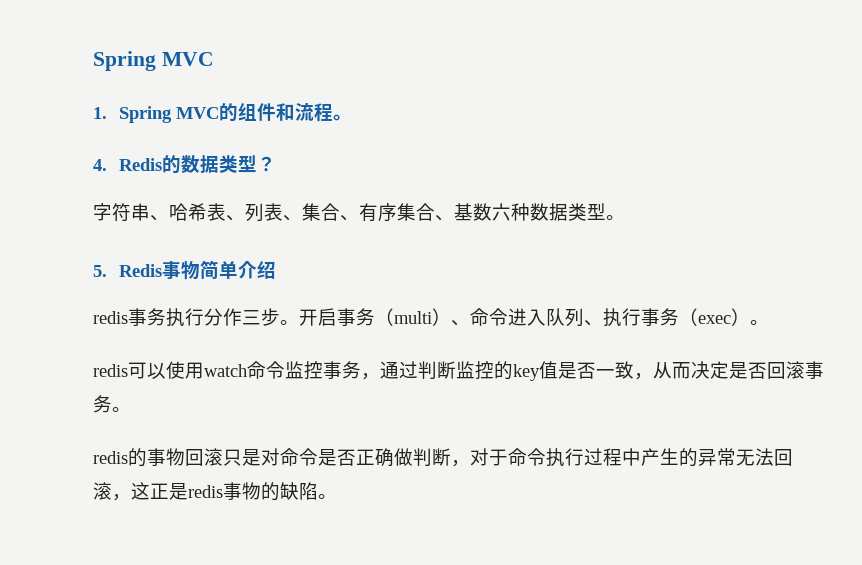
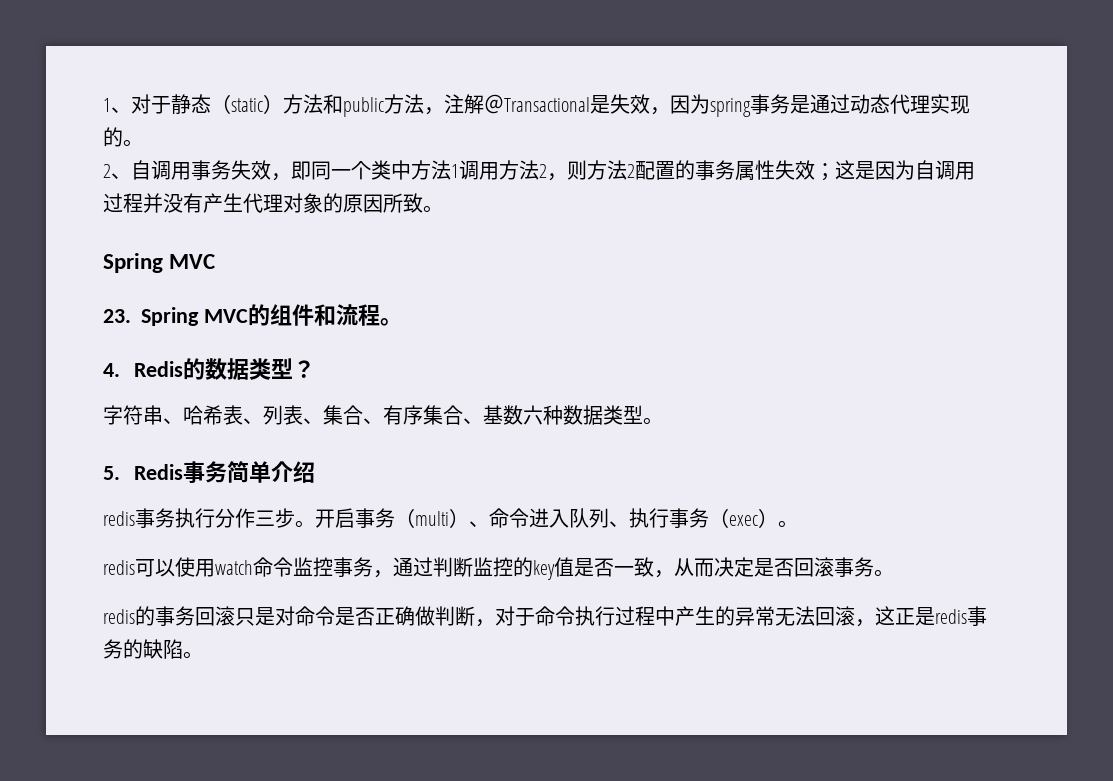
(93, 61) none -> [103,94,970,117] [103,127,143,147] [103,160,975,181] [103,193,443,213] 1、对于静态（static）方法和public方法，注解＠Transactional是失效，因为spring事务是通过动态代理实现的。 // 2、自调用事务失效，即同一个类中方法1调用方法2，则方法2配置的事务属性失效；这是因为自调用过程并没有产生代理对象的原因所致。 //
[93,107,107,119] 1. -> [103,309,131,323] 23.
[180,261,200,280] 物 -> [205,461,228,483] 务
[166,448,185,466] 物 -> [175,606,195,626] 务
[242,482,261,500] 物 -> [103,639,123,659] 务

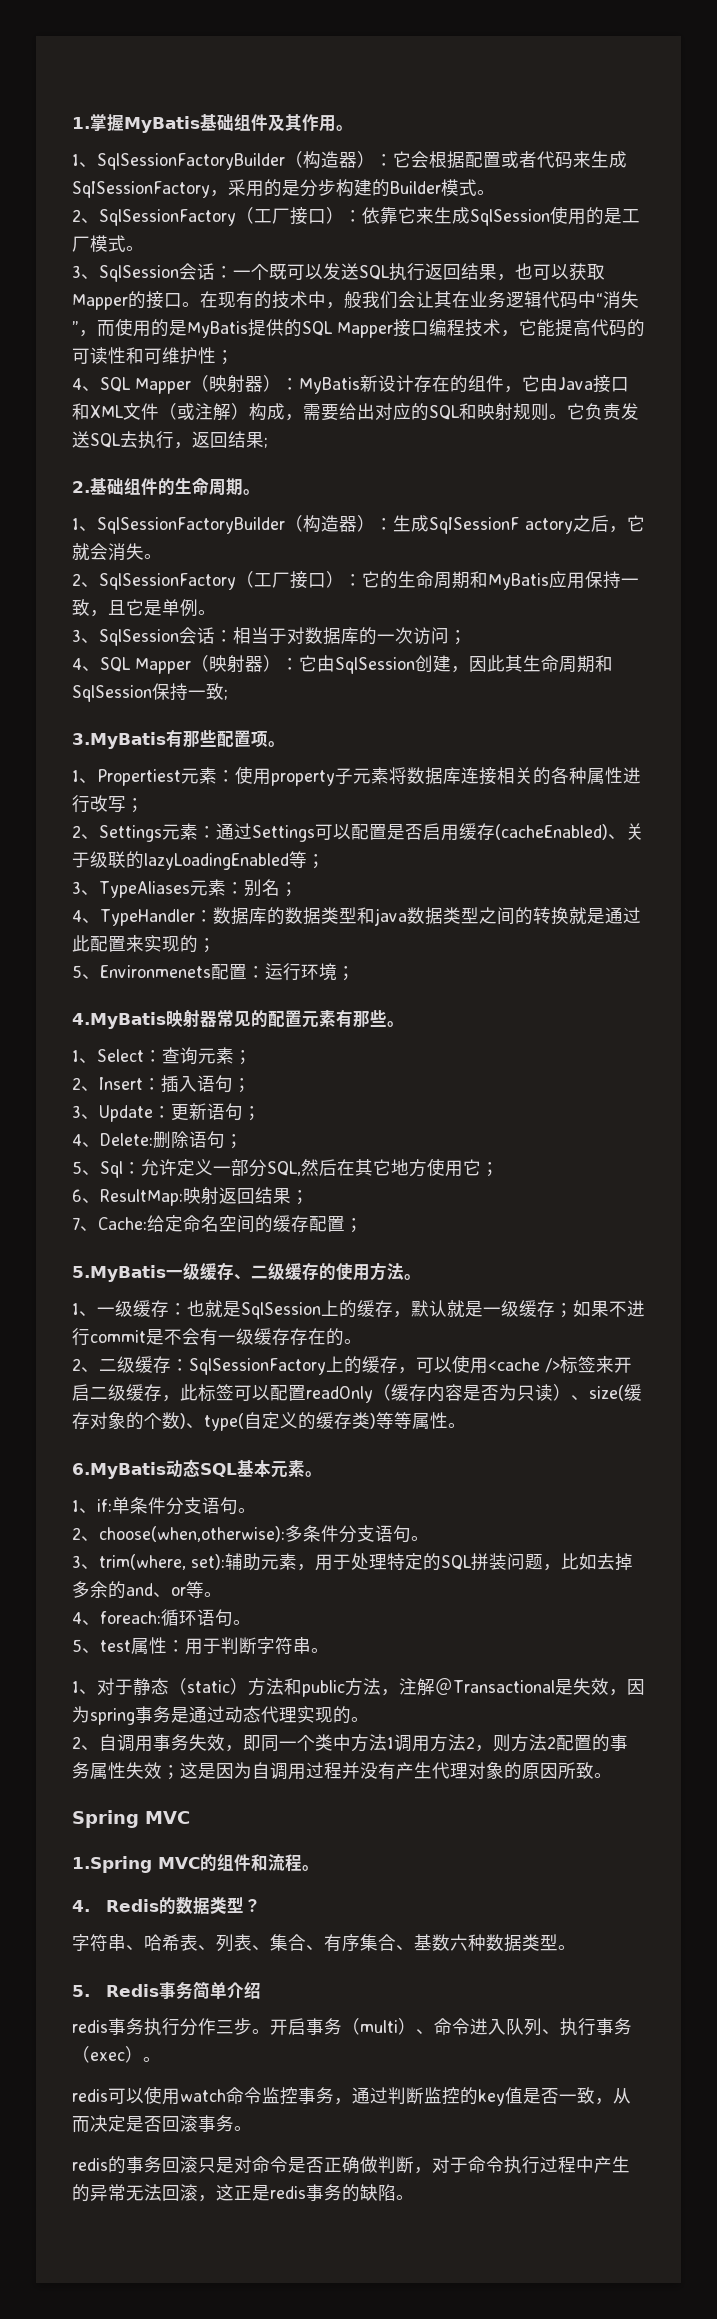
(103, 105) none -> [72,114,353,133] [72,151,627,170] [72,179,495,198] [72,206,640,226] [72,235,144,252] [72,263,605,282] [72,291,639,310] [72,318,645,338] [72,347,234,365] [72,375,629,394] [72,403,639,421] [72,431,268,449] [72,478,260,495] [72,515,645,534] [72,543,162,561] [72,571,639,590] [72,599,216,617] [72,627,467,646] [72,655,613,674] [72,683,228,702] [72,730,285,749] [72,766,641,786] [72,795,144,813] [72,823,644,842] [72,851,325,870] [72,879,298,898] [72,907,641,926] [72,935,216,953] [72,963,355,981] [72,1010,404,1029] [72,1047,252,1065] [72,1075,251,1093] [72,1103,261,1122] [72,1131,243,1149] [72,1158,499,1178] [72,1187,309,1206] [72,1215,363,1233] [72,1262,421,1282] [72,1300,645,1319] [72,1328,362,1346] [72,1355,632,1375] [72,1384,642,1403] [72,1412,466,1431] [72,1459,322,1479] [72,1497,256,1515] [72,1525,429,1543] [72,1553,633,1571] [72,1581,222,1599] [72,1609,251,1627] [72,1637,329,1655] 1.掌握MyBatis基础组件及其作用。 // 1、SqlSessionFactoryBuilder（构造器）：它会根据配置或者代码来生成SqISessionFactory，采用的是分步构建的Builder模式。 // 2、SqlSessionFactory（工厂接口）：依靠它来生成SqlSession使用的是工厂模式。 // 3、SqlSession会话：一个既可以发送SQL执行返回结果，也可以获取Mapper的接口。在现有的技术中，般我们会让其在业务逻辑代码中“消失”，而使用的是MyBatis提供的SQL Mapper接口编程技术，它能提高代码的可读性和可维护性； // 4、SQL Mapper（映射器）：MyBatis新设计存在的组件，它由Java接口和XML文件（或注解）构成，需要给出对应的SQL和映射规则。它负责发送SQL去执行，返回结果; // 2.基础组件的生命周期。 // 1、SqlSessionFactoryBuilder（构造器）：生成SqISessionF actory之后，它就会消失。 // 2、SqlSessionFactory（工厂接口）：它的生命周期和MyBatis应用保持一致，且它是单例。 // 3、SqlSession会话：相当于对数据库的一次访问； // 4、SQL Mapper（映射器）：它由SqlSession创建，因此其生命周期和SqlSession保持一致; // 3.MyBatis有那些配置项。 // 1、Propertiest元素：使用property子元素将数据库连接相关的各种属性进行改写； // 2、Settings元素：通过Settings可以配置是否启用缓存(cacheEnabled)、关于级联的lazyLoadingEnabled等； // 3、TypeAliases元素：别名； // 4、TypeHandler：数据库的数据类型和java数据类型之间的转换就是通过此配置来实现的； // 5、Environmenets配置：运行环境； // 4.MyBatis映射器常见的配置元素有那些。 // 1、Select：查询元素； // 2、Insert：插入语句； // 3、Update：更新语句； // 4、Delete:删除语句； // 5、Sql：允许定义一部分SQL,然后在其它地方使用它； // 6、ResultMap:映射返回结果； // 7、Cache:给定命名空间的缓存配置； // 5.MyBatis一级缓存、二级缓存的使用方法。 // 1、一级缓存：也就是SqlSession上的缓存，默认就是一级缓存；如果不进行commit是不会有一级缓存存在的。 // 2、二级缓存：SqlSessionFactory上的缓存，可以使用<cache />标签来开启二级缓存，此标签可以配置readOnly（缓存内容是否为只读）、size(缓存对象的个数)、type(自定义的缓存类)等等属性。 // 6.MyBatis动态SQL基本元素。 // 1、if:单条件分支语句。 // 2、choose(when,otherwise):多条件分支语句。 // 3、trim(where, set):辅助元素，用于处理特定的SQL拼装问题，比如去掉多余的and、or等。 // 4、foreach:循环语句。 // 5、test属性：用于判断字符串。 //
[103,307,199,326] 23. Spring -> [72,1856,152,1873] 1.Spring

